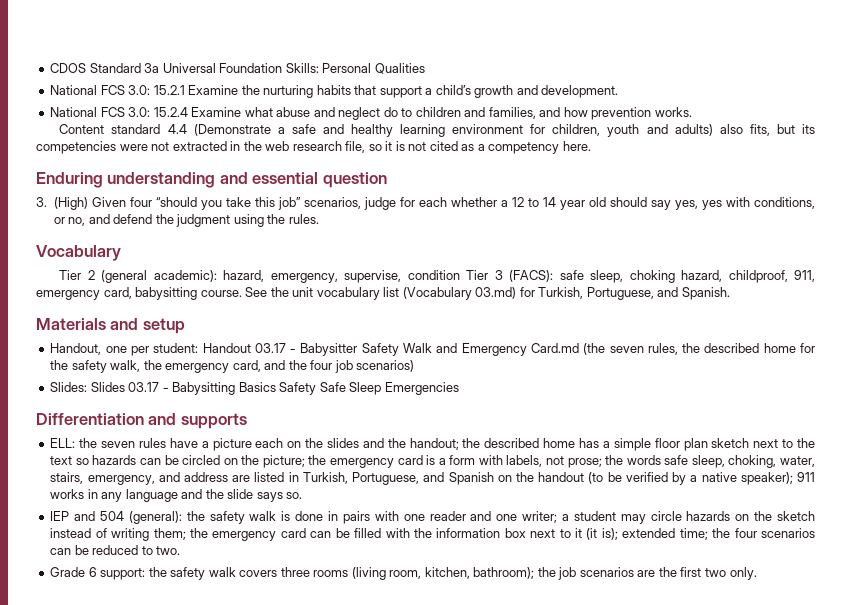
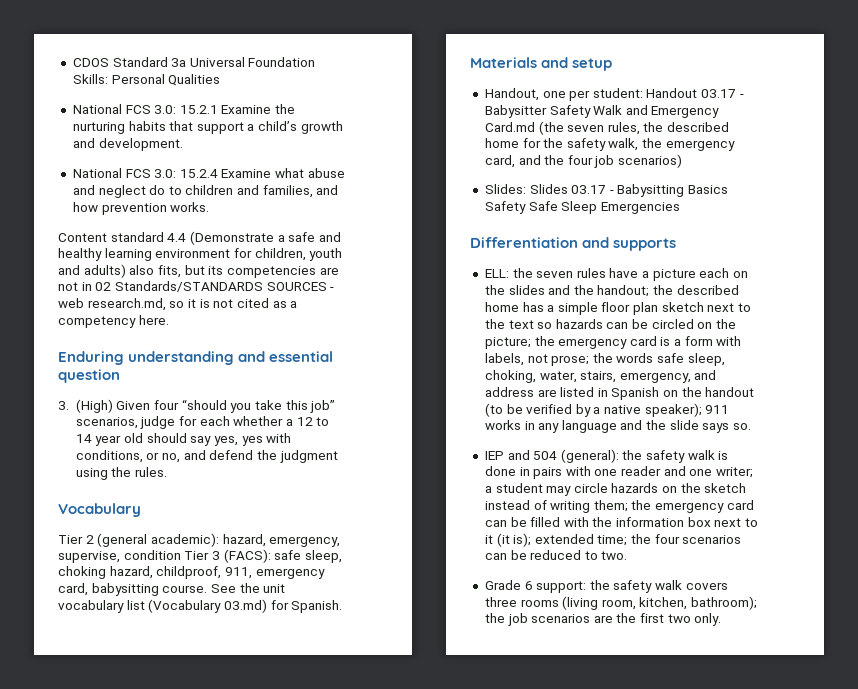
[119,141,366,153] were not extracted in the web research file, -> [319,267,339,275] [58,281,335,292] [58,298,166,311] are not in 02 Standards/STANDARDS SOURCES - web research.md,
[538,287,679,300] Turkish, Portuguese, and -> (289, 605) none
[302,472,445,485] Turkish, Portuguese, and -> (608, 392) none

